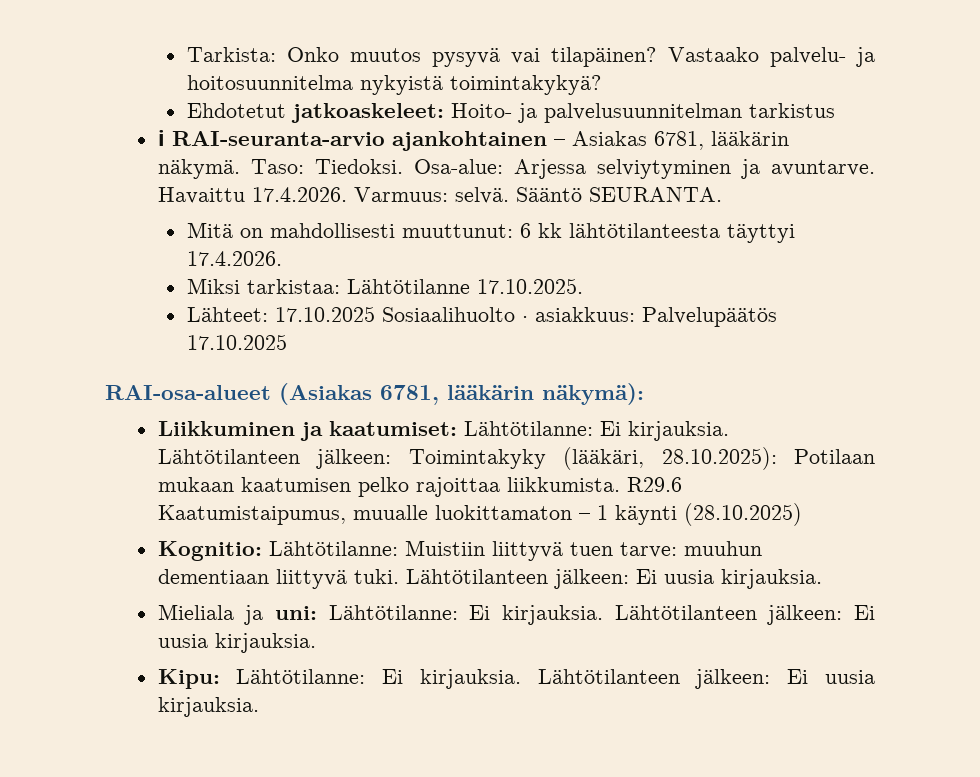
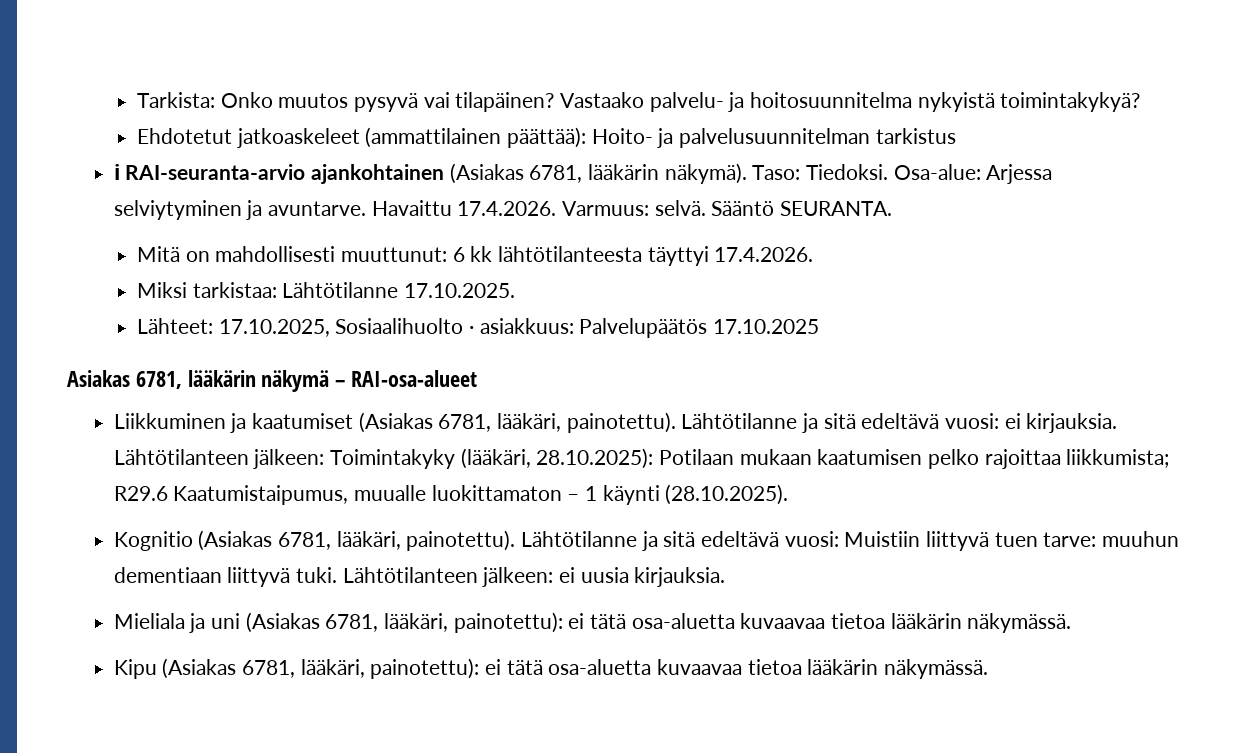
[290,103,444,123] jatkoaskeleet: -> [236,127,587,148] jatkoaskeleet (ammattilainen päättää):
[553,131,789,150] [157,159,240,179] – Asiakas 6781, lääkärin näkymä. -> [449,163,747,184] (Asiakas 6781, lääkärin näkymä).
[274,306,375,322] 17.10.2025 -> [218,319,330,337] 17.10.2025,
[105,383,644,405] [157,421,621,441] RAI-osa-alueet (Asiakas 6781, lääkärin näkymä): // Liikkuminen ja kaatumiset: Lähtötilanne: Ei -> [67,370,478,392] [113,412,1021,433] Asiakas 6781, lääkärin näkymä – RAI-osa-alueet // Liikkuminen ja kaatumiset (Asiakas 6781, lääkäri, painotettu). Lähtötilanne ja sitä edeltävä vuosi: ei
[506,477,620,492] liikkumista. -> [1066,449,1170,468] liikkumista;
[683,503,802,526] [157,541,398,561] (28.10.2025) // Kognitio: Lähtötilanne: -> [665,484,789,505] [113,530,839,551] (28.10.2025). // Kognitio (Asiakas 6781, lääkäri, painotettu). Lähtötilanne ja sitä edeltävä vuosi:
[635,569,657,584] Ei -> [558,567,575,583] ei
[274,605,875,625] [157,633,316,653] [157,669,875,689] [157,697,259,717] uni: Lähtötilanne: Ei kirjauksia. Lähtötilanteen jälkeen: Ei uusia kirjauksia. // Kipu: Lähtötilanne: Ei kirjauksia. Lähtötilanteen jälkeen: Ei uusia kirjauksia. -> [210,612,1072,633] [113,658,988,679] uni (Asiakas 6781, lääkäri, painotettu): ei tätä osa-aluetta kuvaavaa tietoa lääkärin näkymässä. // Kipu (Asiakas 6781, lääkäri, painotettu): ei tätä osa-aluetta kuvaavaa tietoa lääkärin näkymässä.

